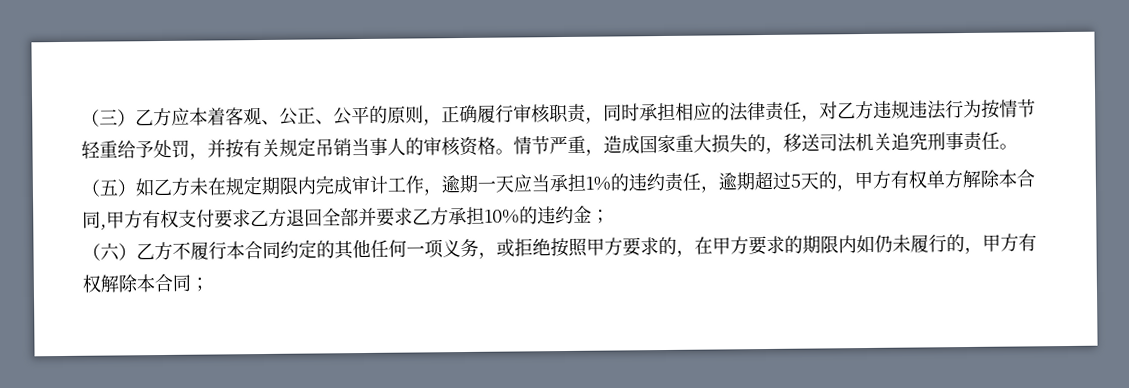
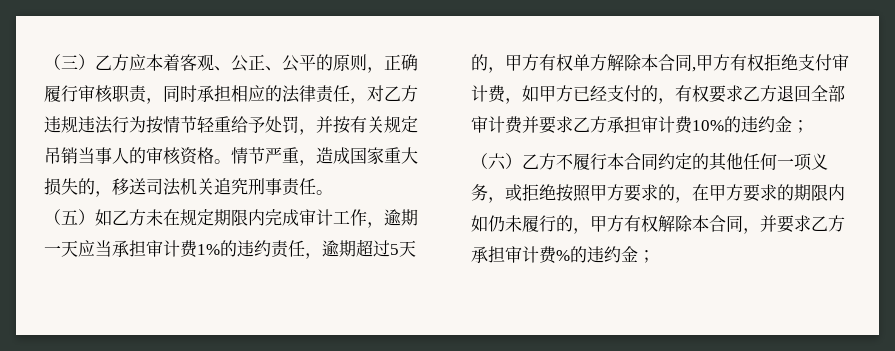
(586, 182) none -> [146,240,198,258] 审计费
[178,209,215,228] 支付 -> [764,54,849,71] [471,85,709,104] 拒绝支付审计费，如甲方已经支付的，有权
[358,206,485,227] 并要求乙方承担 -> [471,116,693,134] 审计费并要求乙方承担审计费
(191, 283) none -> [743,215,845,234] [471,246,638,264] ，并要求乙方承担审计费%的违约金

